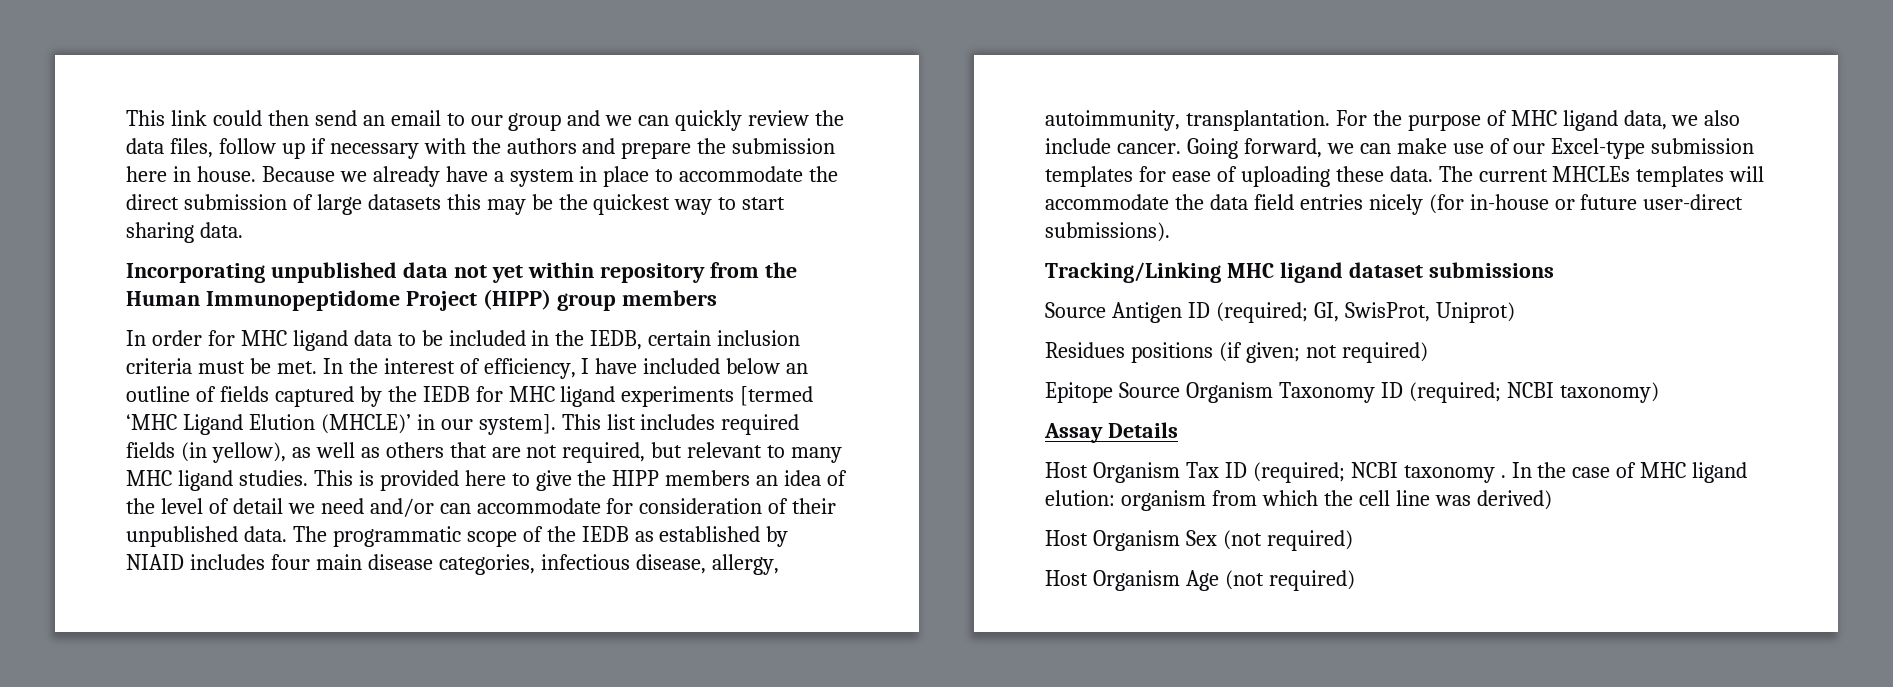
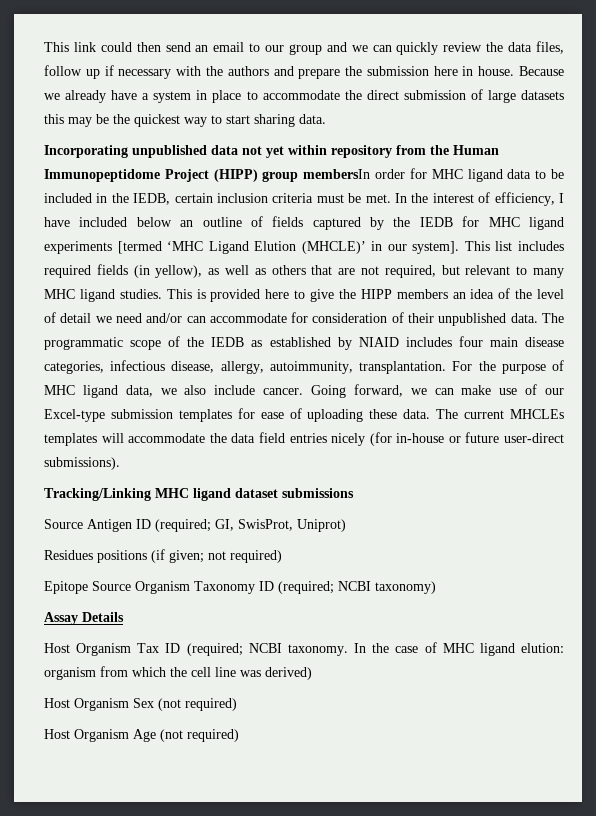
[621,290,717,306] [126,330,146,346] members // In -> [303,169,371,179] membersIn
[1403,465,1506,483] taxonomy . -> [287,644,348,656] taxonomy.

